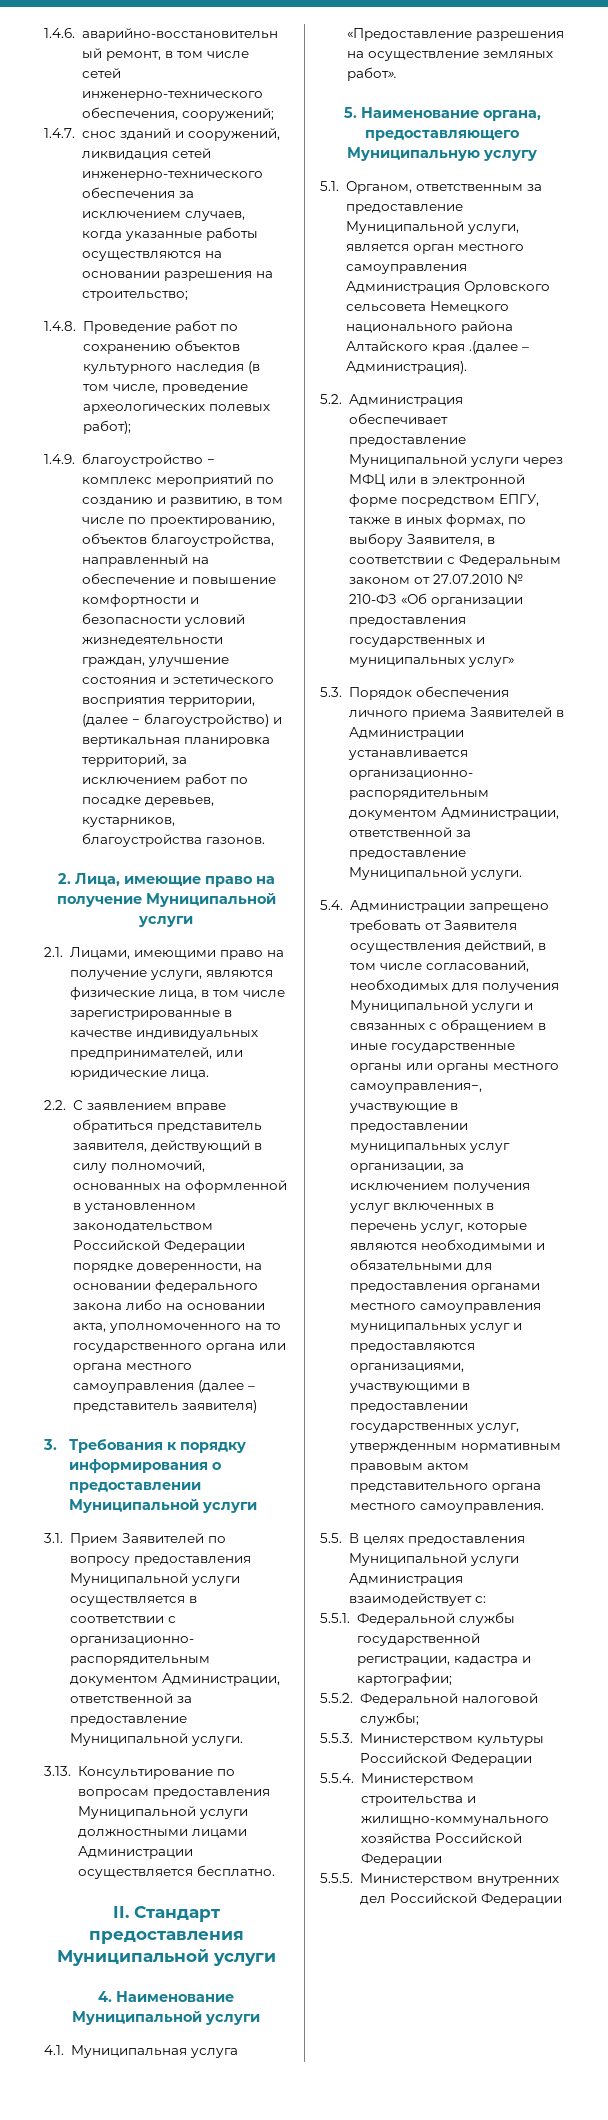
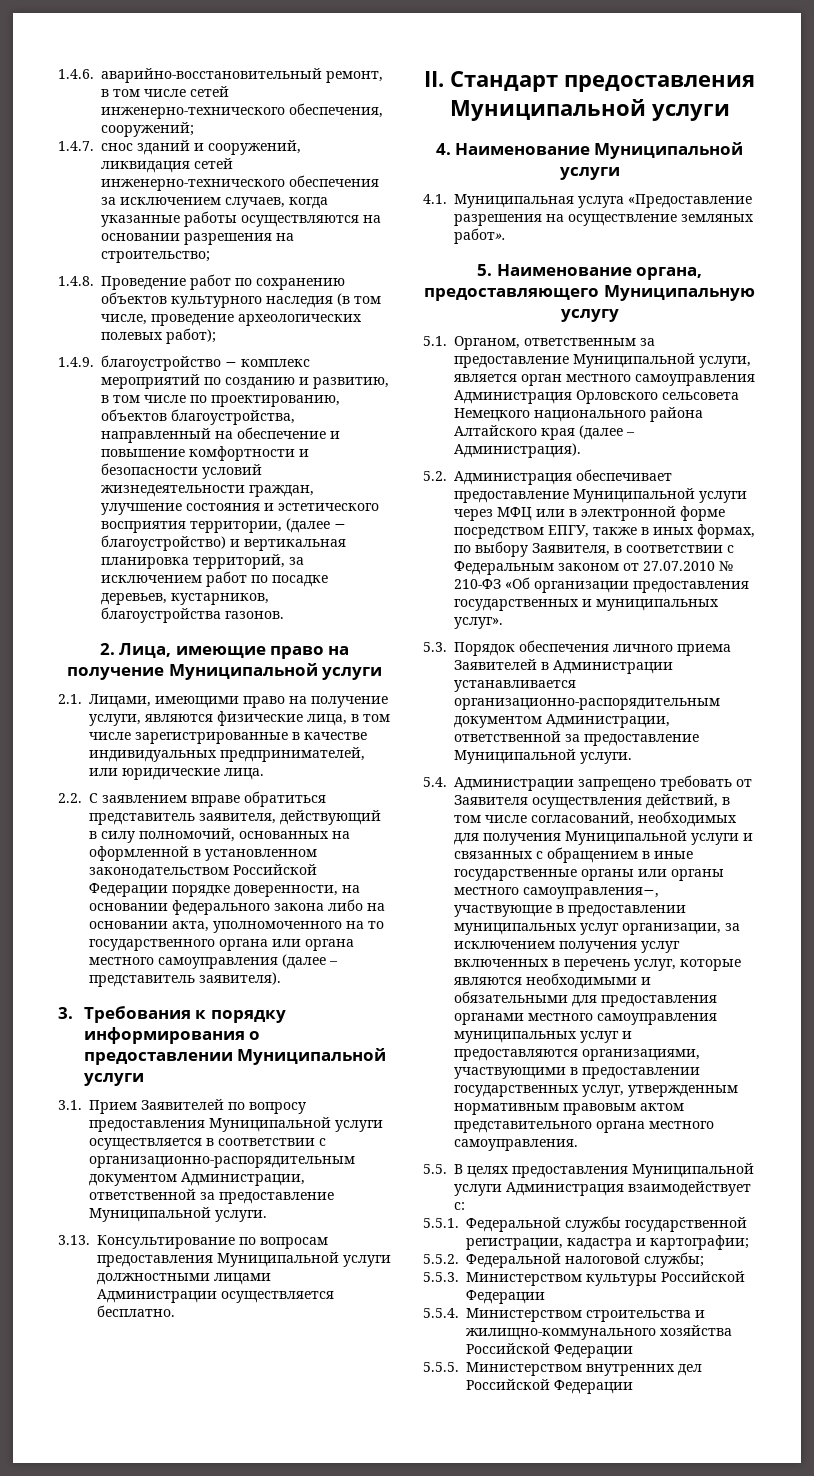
[181,1400,257,1413] заявителя) -> [199,972,281,985] заявителя).
[468,341,518,354] .(далее -> [579,425,623,440] (далее
[467,657,514,667] услуг» -> [454,617,503,629] услуг».

